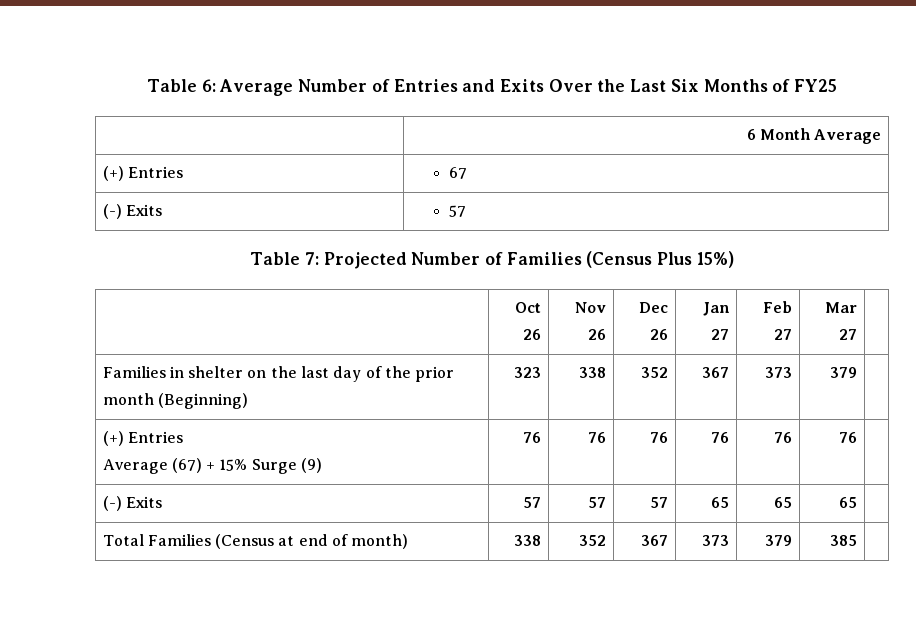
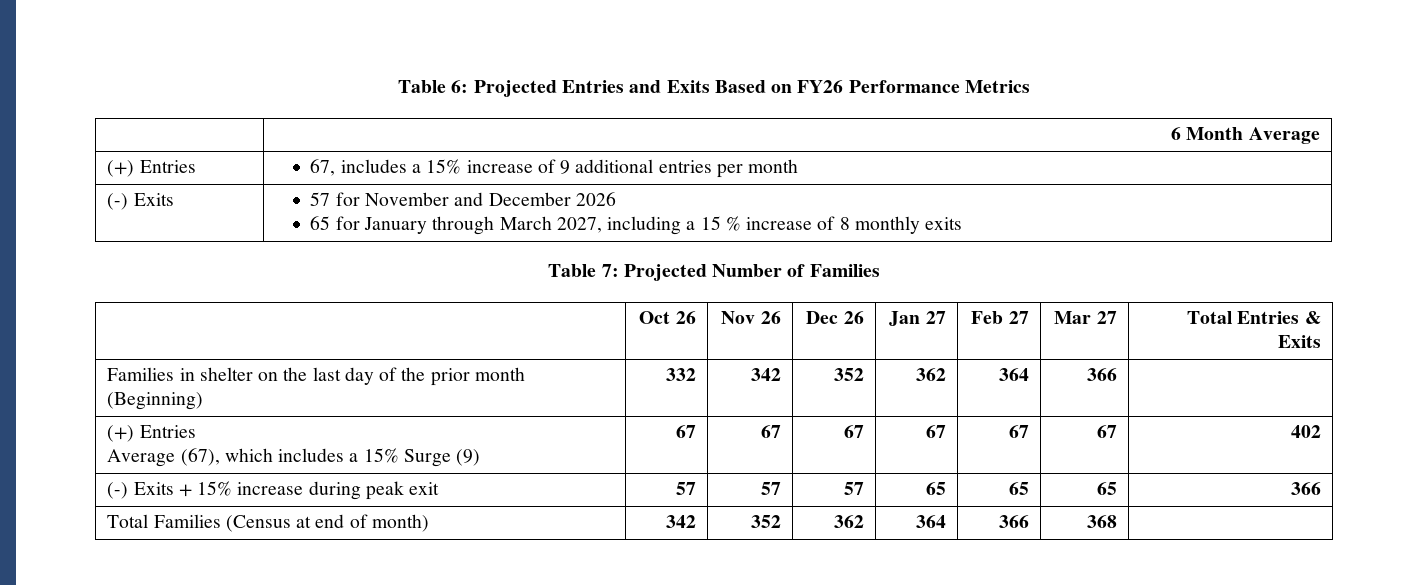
[219,79,838,96] Average Number of Entries and Exits Over the Last Six Months of FY25 -> [473,80,1030,97] Projected Entries and Exits Based on FY26 Performance Metrics
[448,167,467,179] [102,204,162,219] [448,205,466,217] 67 // (-) Exits | 57 -> [310,159,799,178] [107,193,174,210] [310,192,616,206] [310,216,963,235] 67, includes a 15% increase of 9 additional entries per month // (-) Exits | 57 for November and December 2026 // 65 for January through March 2027, including a 15 % increase of 8 monthly exits
[586,251,734,268] (Census Plus 15%) -> (880, 270) none
(858, 334) none -> [1187,311,1321,324] [1277,335,1321,348] Total Entries & Exits
[514,367,542,378] [579,367,607,378] [641,367,669,378] [702,367,730,378] [765,367,793,378] [830,367,858,378] 323 | 338 | 352 | 367 | 373 | 379 -> [665,368,696,381] [750,368,781,381] [833,368,864,381] [915,368,946,381] [998,368,1029,381] [1086,368,1117,381] 332 | 342 | 352 | 362 | 364 | 366
[171,458,216,473] (67) + -> [180,448,359,466] (67), which includes a
[523,432,542,443] [588,432,607,443] [650,432,669,443] [711,432,730,443] [774,432,793,443] [839,432,858,443] [102,496,162,511] 76 | 76 | 76 | 76 | 76 | 76 | // (-) Exits -> [675,425,696,438] [760,425,781,438] [843,425,864,438] [925,425,946,438] [1008,425,1029,438] [1096,425,1117,438] [1290,425,1321,438] [107,481,440,500] 67 | 67 | 67 | 67 | 67 | 67 | 402 // (-) Exits + 15% increase during peak exit
(858, 502) none -> [1290,482,1321,495] 366
[514,535,542,546] [579,535,607,546] [641,535,669,546] [702,535,730,546] [765,535,793,546] [830,535,858,546] 338 | 352 | 367 | 373 | 379 | 385 -> [665,515,696,528] [750,515,781,528] [833,515,864,528] [915,515,946,528] [998,515,1029,528] [1086,515,1117,528] 342 | 352 | 362 | 364 | 366 | 368

